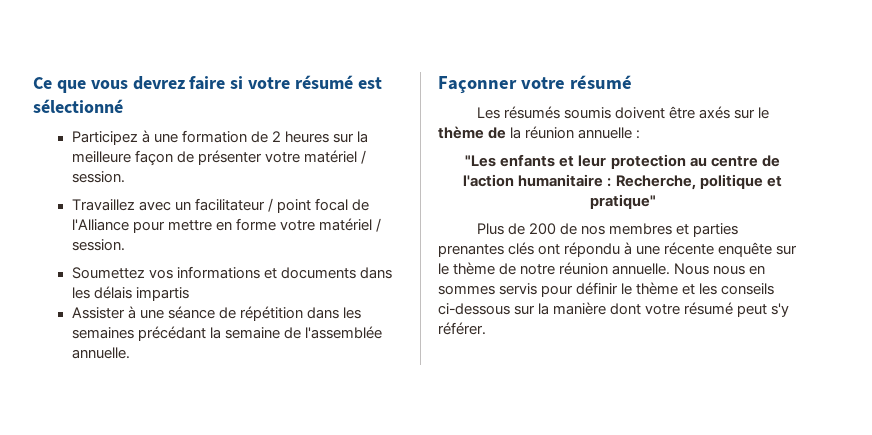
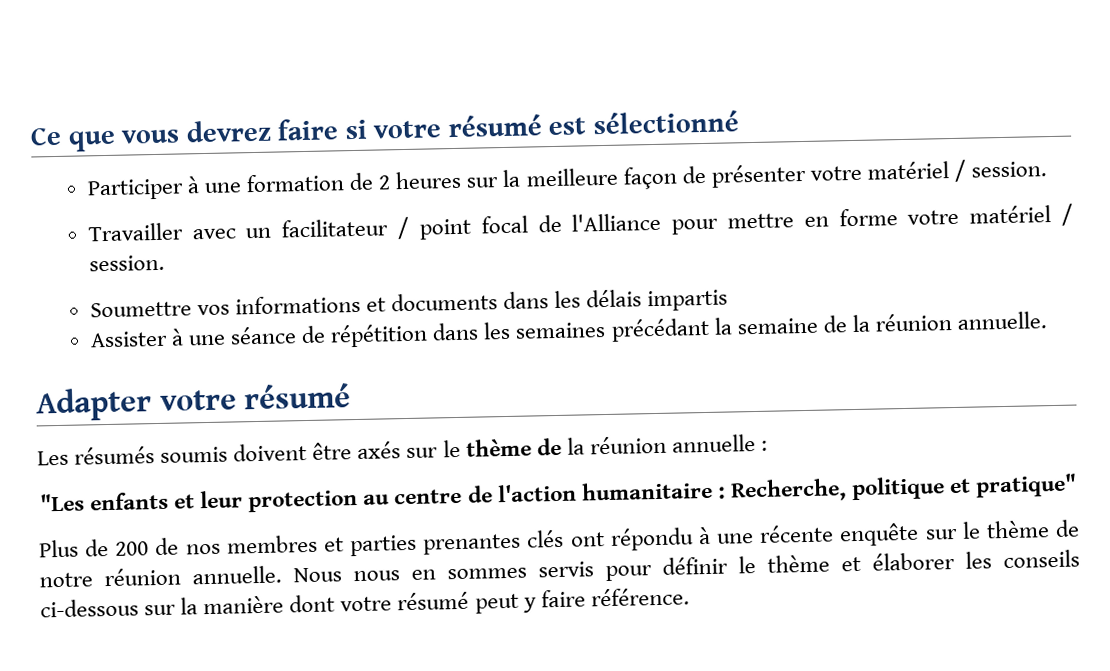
[71,131,138,145] Participez -> [86,178,184,201] Participer
[71,199,135,211] Travaillez -> [87,222,183,242] Travailler
[71,267,145,279] Soumettez -> [89,301,192,318] Soumettre
[305,326,383,339] l'assemblée -> [851,313,952,333] la réunion
[438,76,517,94] Façonner -> [35,387,152,422] Adapter
(696, 289) none -> [872,552,955,571] élaborer
[771,303,790,317] [438,322,486,335] s'y référer. -> [522,587,690,613] y faire référence.

